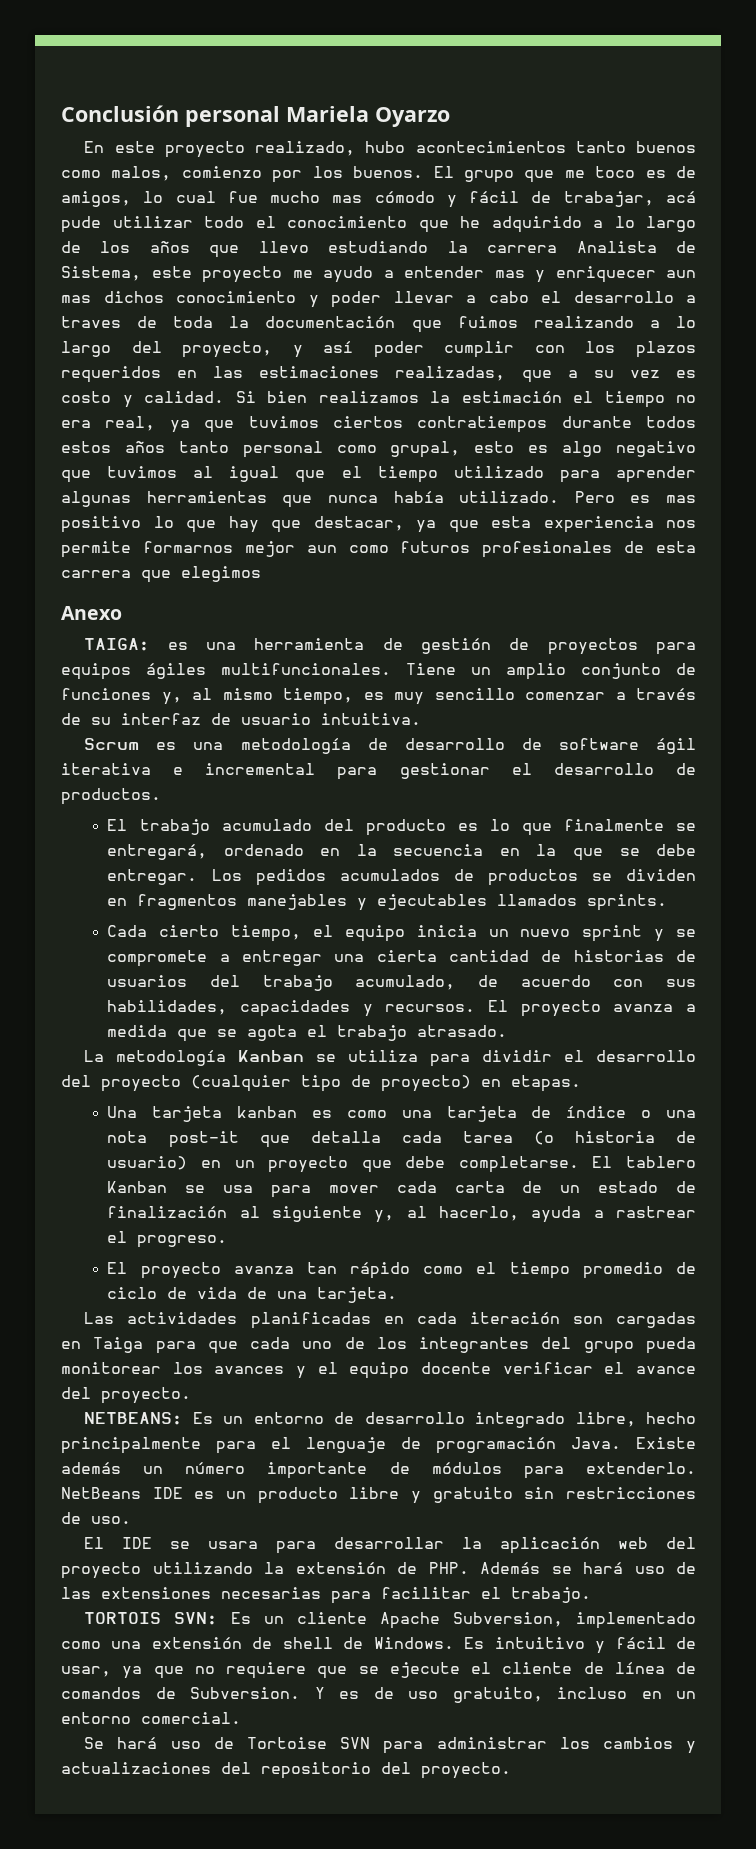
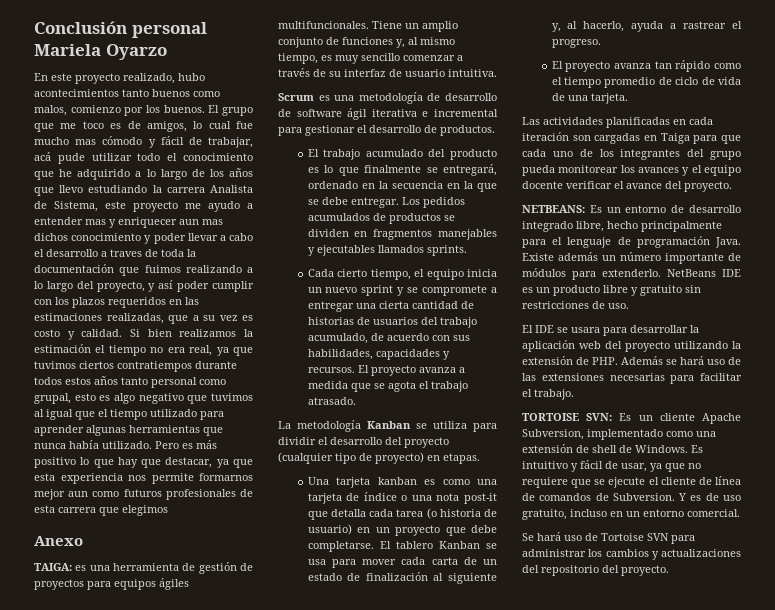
[666,495,696,503] mas -> [196,440,217,449] más
[84,1612,162,1624] TORTOIS -> [522,413,579,421] TORTOISE

